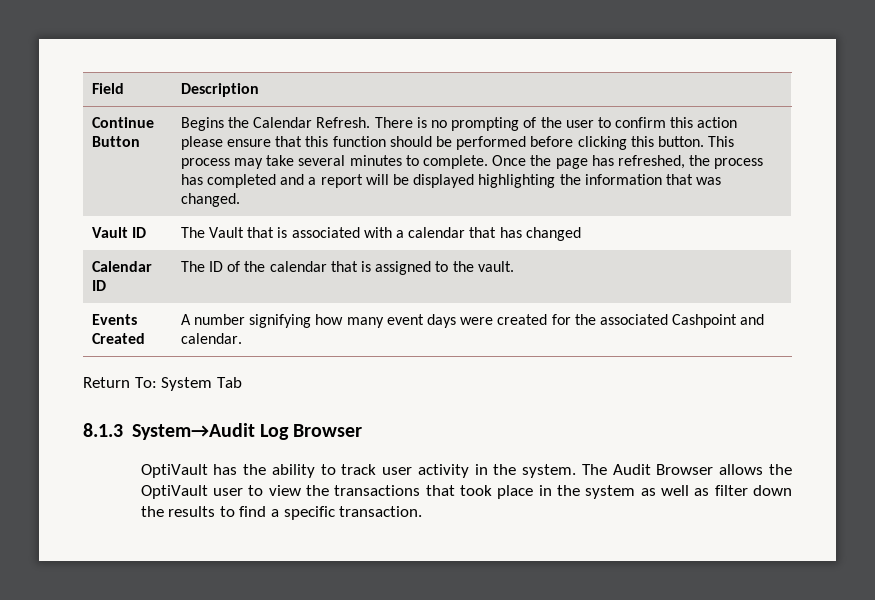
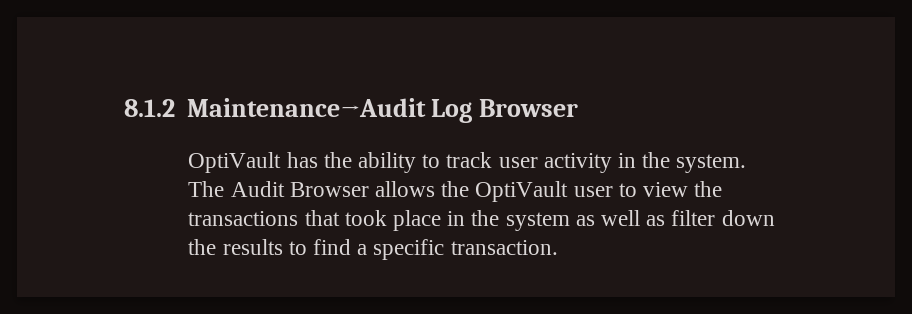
[91,83,124,94] [180,83,259,97] [91,117,154,128] [91,136,140,147] [180,117,738,131] [180,136,735,150] [180,155,764,169] [180,174,722,188] [180,193,240,207] [91,227,147,238] [180,227,581,241] [91,261,152,272] [91,280,106,291] [180,261,514,275] [91,314,137,325] [91,333,145,344] [180,314,765,328] [180,333,242,344] [83,377,242,391] [83,423,255,440] Field | Description // Continue Button | Begins the Calendar Refresh. There is no prompting of the user to confirm this action please ensure that this function should be performed before clicking this button. This process may take several minutes to complete. Once the page has refreshed, the process has completed and a report will be displayed highlighting the information that was changed. // Vault ID | The Vault that is associated with a calendar that has changed // Calendar ID | The ID of the calendar that is assigned to the vault. // Events Created | A number signifying how many event days were created for the associated Cashpoint and calendar. // Return To: System Tab // 8.1.3 System→Audit -> [124,98,426,117] 8.1.2 Maintenance→Audit

